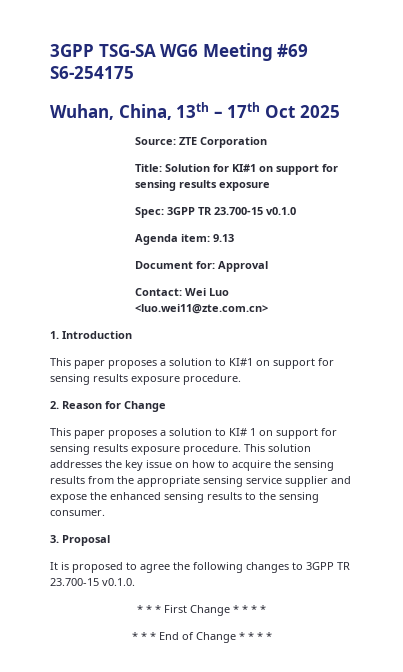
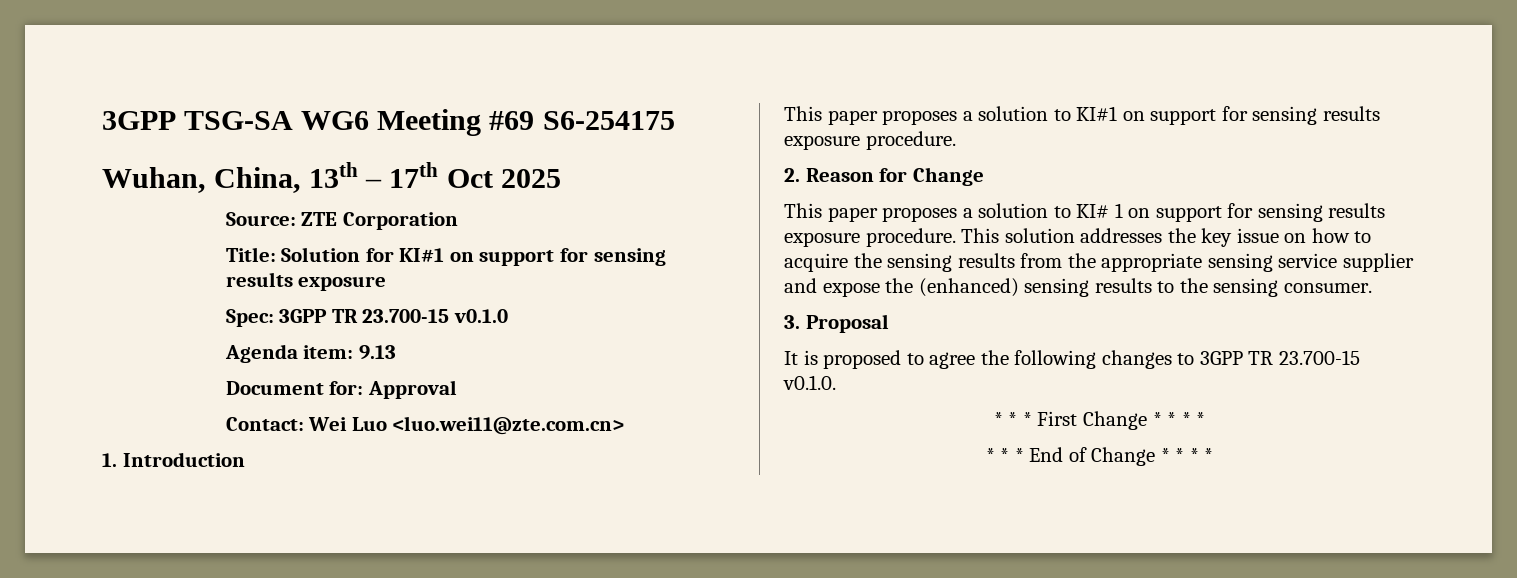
[110,492,161,500] enhanced -> [918,278,1019,297] (enhanced)

